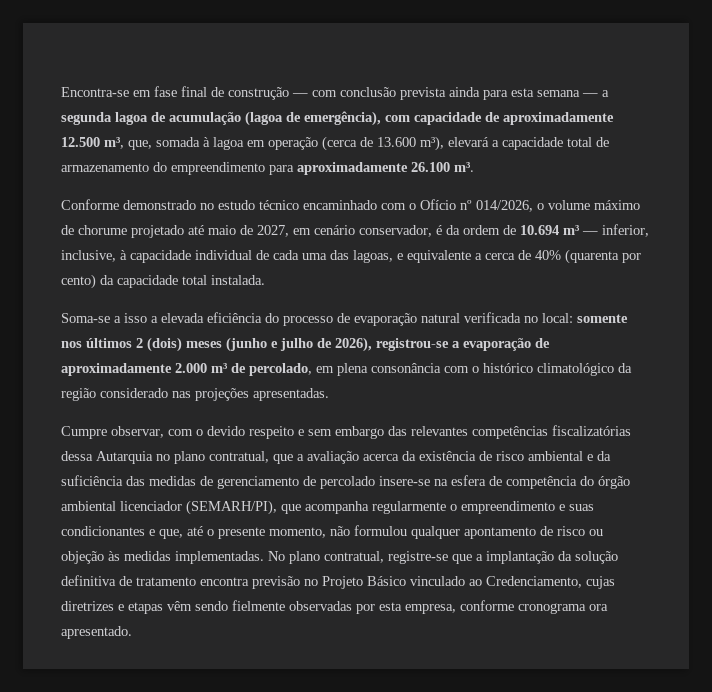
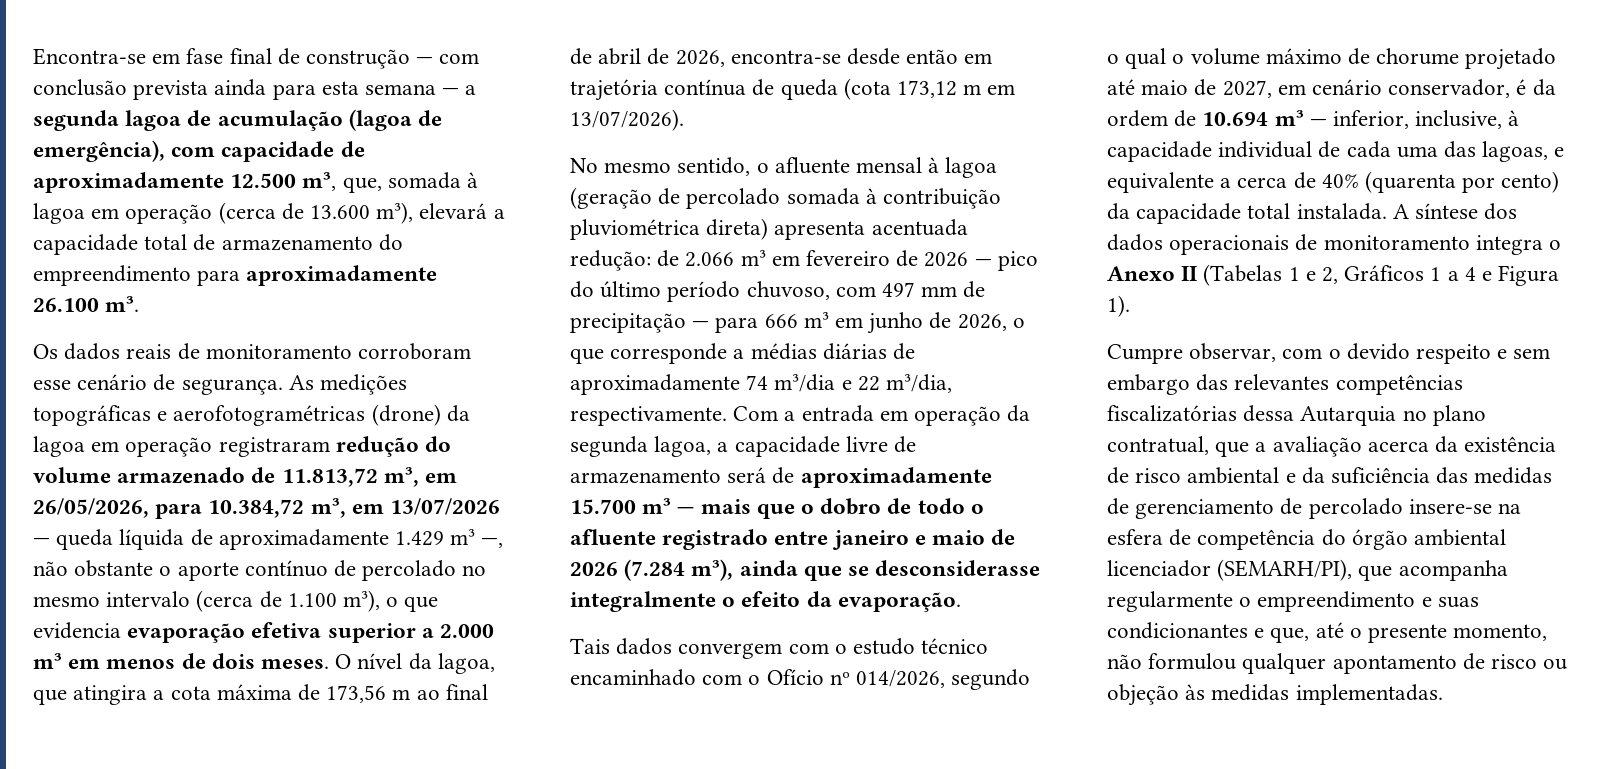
[61,199,214,210] Conforme demonstrado no -> [33,343,472,360] [33,374,408,395] [33,404,470,426] [33,436,452,457] [33,467,458,487] [33,498,501,519] [33,529,504,550] [33,560,487,581] [33,590,439,612] [33,622,495,643] [33,653,495,674] [33,684,488,705] [570,48,993,67] [570,78,1016,101] [570,109,684,131] [570,157,998,178] [570,187,1002,209] [570,218,968,240] [570,250,1038,271] [570,281,986,302] [570,312,1025,334] [570,343,916,364] [570,374,953,395] [570,405,1031,426] [570,436,917,457] [570,467,992,488] [570,498,984,519] [570,529,1016,550] [570,559,1041,581] [570,591,961,612] [570,638,847,659] Os dados reais de monitoramento corroboram esse cenário de segurança. As medições topográficas e aerofotogramétricas (drone) da lagoa em operação registraram redução do volume armazenado de 11.813,72 m³, em 26/05/2026, para 10.384,72 m³, em 13/07/2026 — queda líquida de aproximadamente 1.429 m³ —, não obstante o aporte contínuo de percolado no mesmo intervalo (cerca de 1.100 m³), o que evidencia evaporação efetiva superior a 2.000 m³ em menos de dois meses. O nível da lagoa, que atingira a cota máxima de 173,56 m ao final de abril de 2026, encontra-se desde então em trajetória contínua de queda (cota 173,12 m em 13/07/2026). // No mesmo sentido, o afluente mensal à lagoa (geração de percolado somada à contribuição pluviométrica direta) apresenta acentuada redução: de 2.066 m³ em fevereiro de 2026 — pico do último período chuvoso, com 497 mm de precipitação — para 666 m³ em junho de 2026, o que corresponde a médias diárias de aproximadamente 74 m³/dia e 22 m³/dia, respectivamente. Com a entrada em operação da segunda lagoa, a capacidade livre de armazenamento será de aproximadamente 15.700 m³ — mais que o dobro de todo o afluente registrado entre janeiro e maio de 2026 (7.284 m³), ainda que se desconsiderasse integralmente o efeito da evaporação. // Tais dados convergem com o
(533, 206) none -> [951,669,1031,690] [1107,48,1167,69] segundo o qual
[61,312,628,326] [61,337,550,352] [61,363,632,376] [61,388,329,401] // Soma-se a isso a elevada eficiência do processo de evaporação natural verificada no local: somente nos últimos 2 (dois) meses (junho e julho de 2026), registrou-se a evaporação de aproximadamente 2.000 m³ de percolado, em plena consonância com o histórico climatológico da região considerado nas projeções apresentadas. -> [1392,203,1518,220] [1107,234,1562,255] [1107,264,1560,286] [1107,295,1130,317] A síntese dos dados operacionais de monitoramento integra o Anexo II (Tabelas 1 e 2, Gráficos 1 a 4 e Figura 1).
[268,551,618,564] [61,575,615,589] [61,600,608,614] [61,626,132,639] No plano contratual, registre-se que a implantação da solução definitiva de tratamento encontra previsão no Projeto Básico vinculado ao Credenciamento, cujas diretrizes e etapas vêm sendo fielmente observadas por esta empresa, conforme cronograma ora apresentado. -> (1443, 694) none

